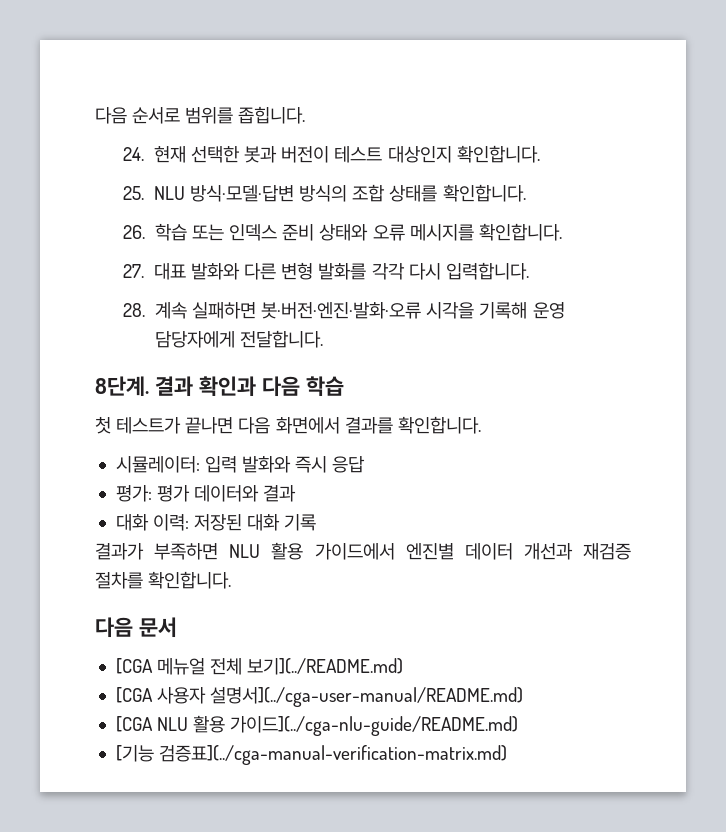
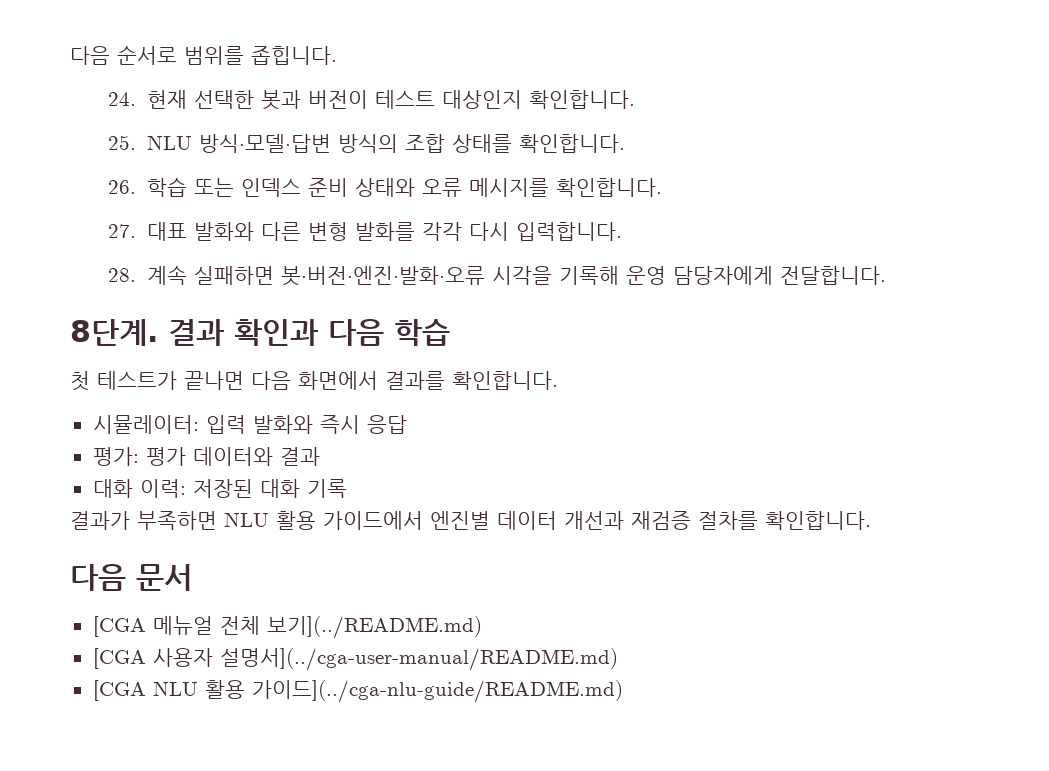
[115,745,508,765] // [기능 검증표](../cga-manual-verification-matrix.md) -> (623, 691) none

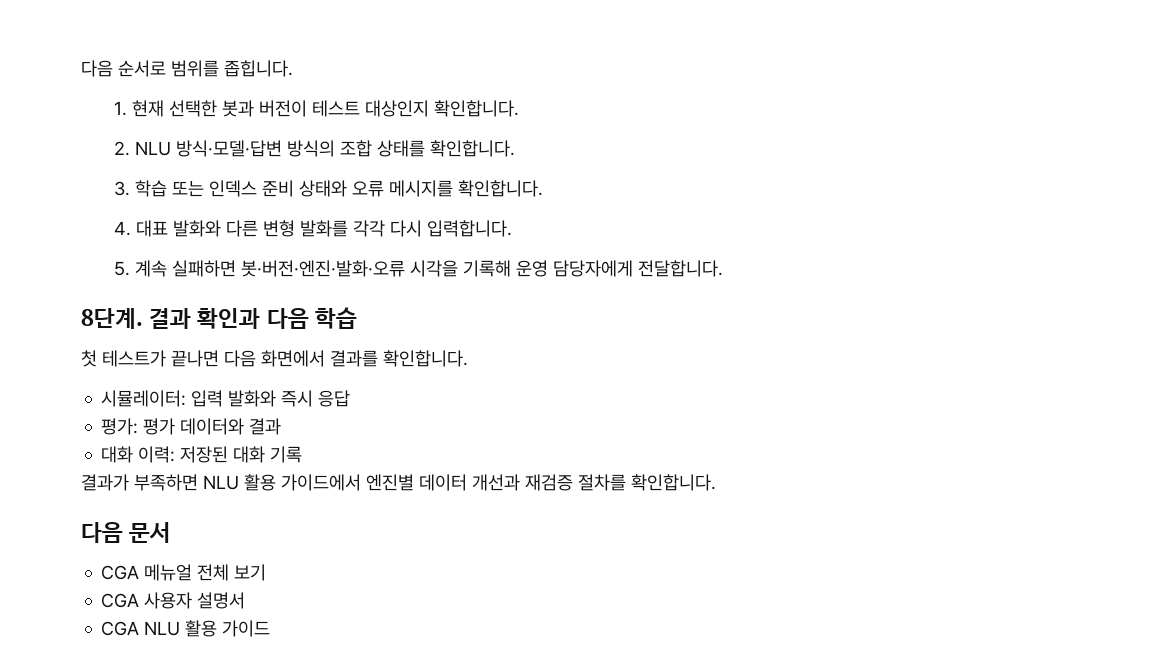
[108,92,137,106] 24. -> [113,101,127,116] 1.
[108,135,137,150] 25. -> [113,141,130,156] 2.
[108,180,137,194] 26. -> [113,181,130,196] 3.
[108,224,137,238] 27. -> [113,221,131,236] 4.
[108,268,137,282] 28. -> [113,261,130,276] 5.
[92,616,146,637] [CGA -> [101,565,140,580] CGA
[266,616,482,639] [92,648,618,671] [92,680,623,703] 보기](../README.md) // [CGA 사용자 설명서](../cga-user-manual/README.md) // [CGA NLU 활용 가이드](../cga-nlu-guide/README.md) -> [234,564,267,581] [101,592,246,609] [101,620,271,637] 보기 // CGA 사용자 설명서 // CGA NLU 활용 가이드

